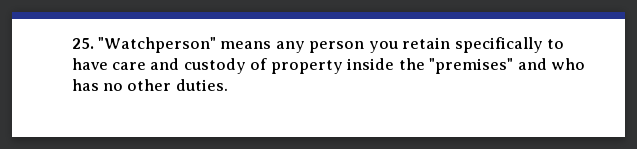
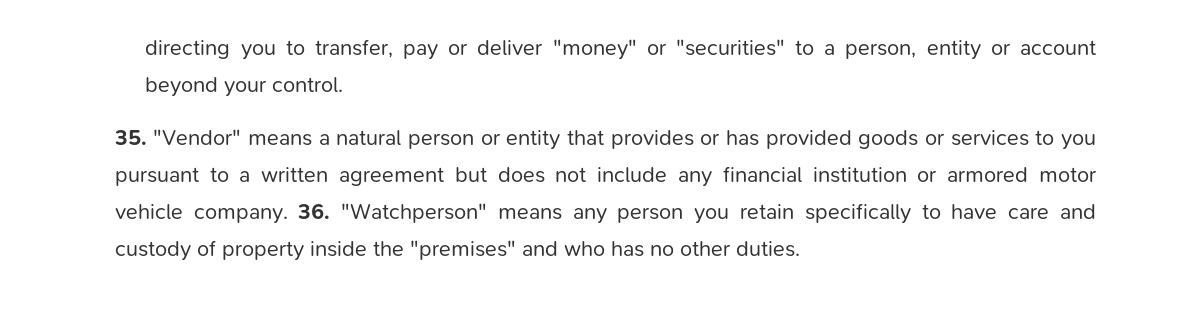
[71,38,94,49] 25. -> [145,39,1097,60] [145,77,344,97] [113,129,1096,150] [114,166,1098,187] [114,203,331,224] directing you to transfer, pay or deliver "money" or "securities" to a person, entity or account beyond your control. // 35. "Vendor" means a natural person or entity that provides or has provided goods or services to you pursuant to a written agreement but does not include any financial institution or armored motor vehicle company. 36.

